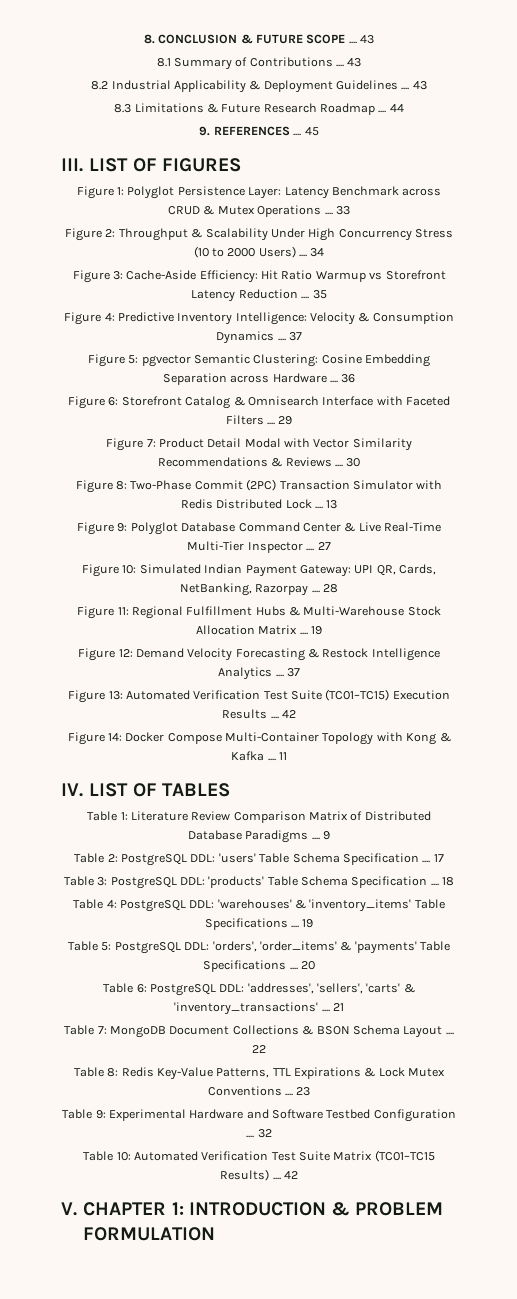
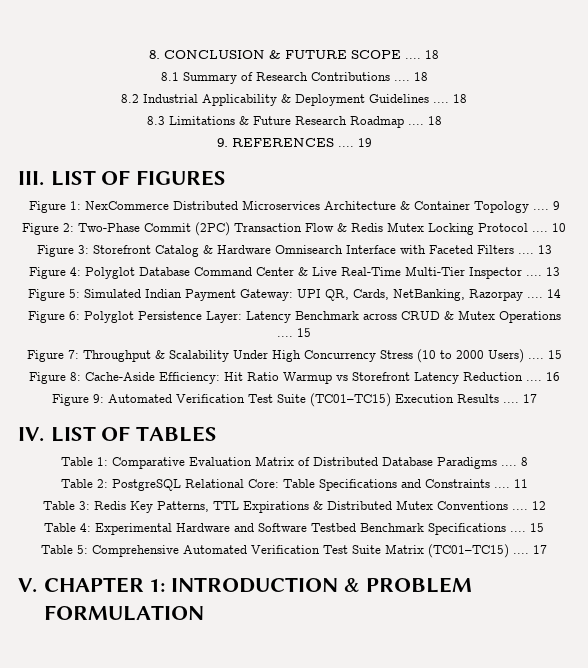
[360,35,375,44] 43 -> [425,50,439,59] 18
(248, 62) none -> [255,72,308,81] Research
[347,58,362,67] 43 -> [413,72,428,81] 18
[412,81,427,90] 43 -> [453,94,467,103] 18
[389,104,404,112] 44 -> [427,116,442,125] 18
[304,127,319,136] 45 -> [357,138,372,147] 19
(125, 191) none -> [84,200,560,213] [22,222,566,236] [36,245,552,257] [28,266,560,279] [27,289,561,301] [27,311,80,323] NexCommerce Distributed Microservices Architecture & Container Topology .... 9 // Figure 2: Two-Phase Commit (2PC) Transaction Flow & Redis Mutex Locking Protocol .... 10 // Figure 3: Storefront Catalog & Hardware Omnisearch Interface with Faceted Filters .... 13 // Figure 4: Polyglot Database Command Center & Live Real-Time Multi-Tier Inspector .... 13 // Figure 5: Simulated Indian Payment Gateway: UPI QR, Cards, NetBanking, Razorpay .... 14 // Figure 6:
[335,206,350,215] [65,228,116,241] 33 // Figure 2: -> [297,328,311,337] [26,350,79,362] 15 // Figure 7:
[310,248,325,257] [72,270,123,283] 34 // Figure 3: -> [547,350,562,359] [28,372,81,384] 15 // Figure 8:
[312,290,327,299] [64,312,454,325] [216,331,302,344] [87,354,431,367] [162,373,356,385] [68,396,450,409] [225,415,293,425] [106,438,412,451] [157,457,361,467] [75,479,443,493] [180,499,338,509] [77,522,441,535] [187,541,331,553] [82,564,436,577] [179,583,339,596] [77,606,441,619] [195,625,323,635] [78,648,440,661] [218,667,300,680] [68,690,123,703] 35 // Figure 4: Predictive Inventory Intelligence: Velocity & Consumption Dynamics .... 37 // Figure 5: pgvector Semantic Clustering: Cosine Embedding Separation across Hardware .... 36 // Figure 6: Storefront Catalog & Omnisearch Interface with Faceted Filters .... 29 // Figure 7: Product Detail Modal with Vector Similarity Recommendations & Reviews .... 30 // Figure 8: Two-Phase Commit (2PC) Transaction Simulator with Redis Distributed Lock .... 13 // Figure 9: Polyglot Database Command Center & Live Real-Time Multi-Tier Inspector .... 27 // Figure 10: Simulated Indian Payment Gateway: UPI QR, Cards, NetBanking, Razorpay .... 28 // Figure 11: Regional Fulfillment Hubs & Multi-Warehouse Stock Allocation Matrix .... 19 // Figure 12: Demand Velocity Forecasting & Restock Intelligence Analytics .... 37 // Figure 13: -> [545,372,560,381] [51,394,104,406] 16 // Figure 9:
[281,710,296,718] [67,732,451,745] [231,751,287,761] 42 // Figure 14: Docker Compose Multi-Container Topology with Kong & Kafka .... 11 -> [522,394,537,403] 17
[130,811,306,823] Literature Review Comparison -> [111,457,252,469] Comparative Evaluation
[323,831,331,840] 9 -> [520,457,528,466] 8
[190,853,444,865] [63,876,455,889] [73,899,445,912] [204,918,314,930] [68,941,450,954] [203,960,315,972] [103,983,415,996] [174,1002,344,1015] [64,1025,454,1038] [252,1045,266,1053] [73,1067,213,1080] DDL: 'users' Table Schema Specification .... 17 // Table 3: PostgreSQL DDL: 'products' Table Schema Specification .... 18 // Table 4: PostgreSQL DDL: 'warehouses' & 'inventory_items' Table Specifications .... 19 // Table 5: PostgreSQL DDL: 'orders', 'order_items' & 'payments' Table Specifications .... 20 // Table 6: PostgreSQL DDL: 'addresses', 'sellers', 'carts' & 'inventory_transactions' .... 21 // Table 7: MongoDB Document Collections & BSON Schema Layout .... 22 // Table 8: Redis Key-Value -> [184,479,528,491] [42,501,153,513] Relational Core: Table Specifications and Constraints .... 11 // Table 3: Redis Key
[378,1067,405,1077] Lock -> [326,501,392,510] Distributed
[296,1087,311,1096] [62,1109,106,1119] 23 // Table 9: -> [531,501,546,510] [44,523,91,532] 12 // Table 4:
[373,1109,456,1122] [246,1129,272,1138] [83,1151,131,1161] Configuration .... 32 // Table 10: -> [360,523,544,535] [41,545,179,557] Benchmark Specifications .... 15 // Table 5: Comprehensive
[374,1150,435,1162] [220,1169,298,1181] (TC01–TC15 Results) .... 42 -> [428,544,547,558] (TC01–TC15) .... 17

